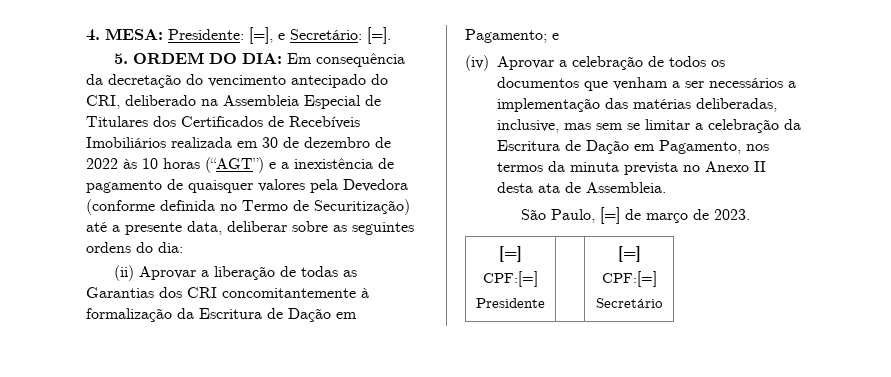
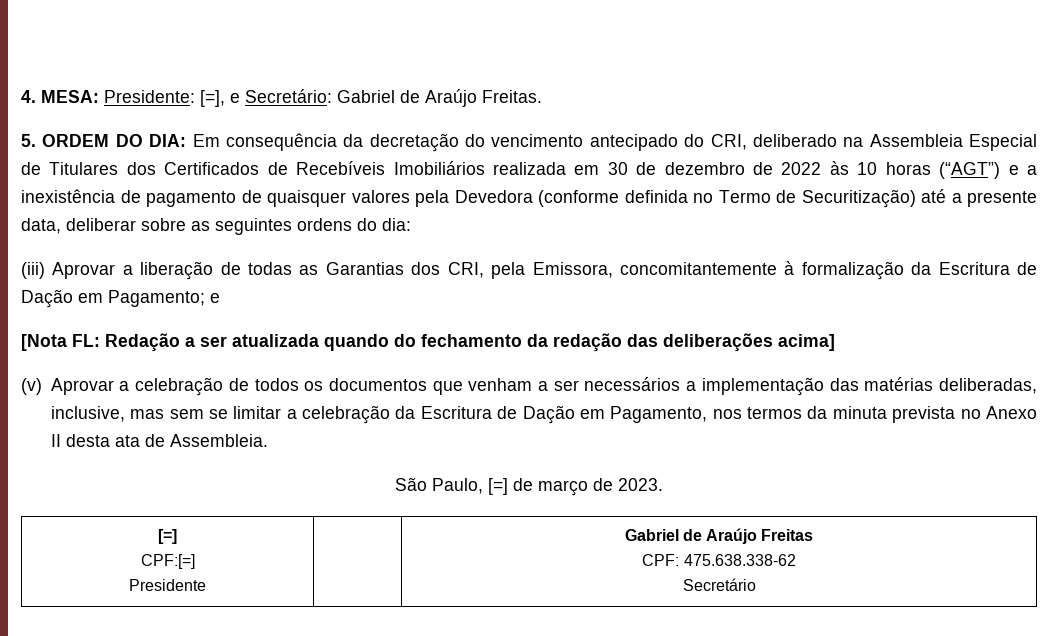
[367,27,391,44] [=]. -> [337,89,542,107] Gabriel de Araújo Freitas.
[113,265,134,281] (ii) -> [21,262,45,279] (iii)
[187,287,217,298] CRI -> [447,262,613,279] CRI, pela Emissora,
[465,55,489,71] (iv) -> [21,333,835,352] [21,378,42,395] [Nota FL: Redação a ser atualizada quando do fechamento da redação das deliberações acima] // (v)
[617,246,641,262] [601,271,657,287] [=] // CPF:[=] -> [624,528,814,544] [642,554,796,566] Gabriel de Araújo Freitas // CPF: 475.638.338-62

